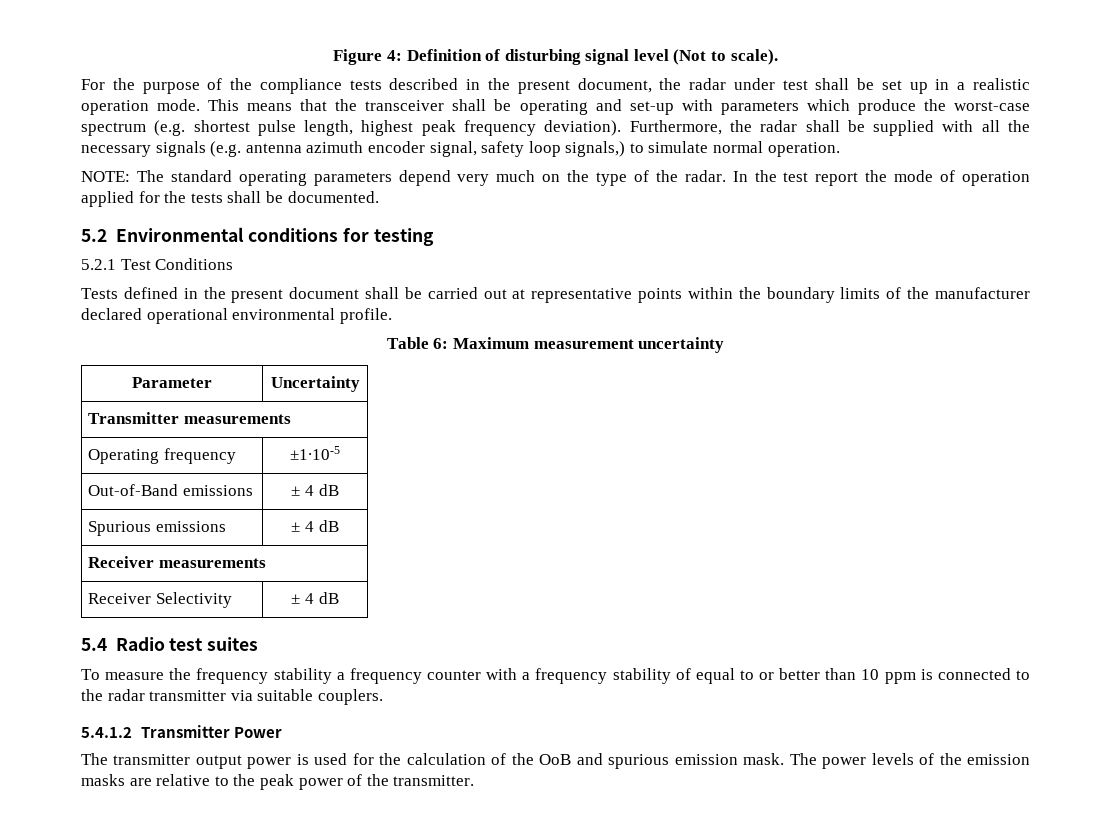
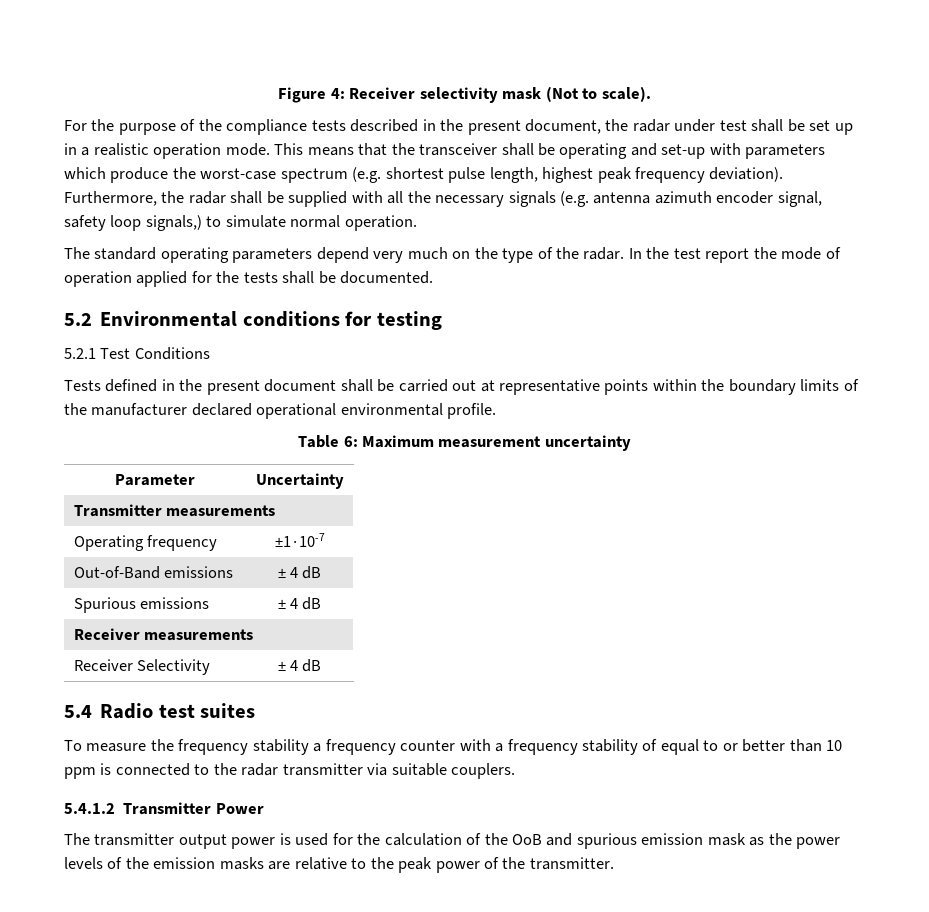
[406,49,669,65] Definition of disturbing signal level -> [349,87,542,103] Receiver selectivity mask
[81,171,130,182] NOTE: -> (417, 223) none
[290,446,340,460] ±1∙10-5 -> [274,533,325,547] ±1∙10-7
[743,753,817,765] mask. The -> [707,833,792,846] mask as the

